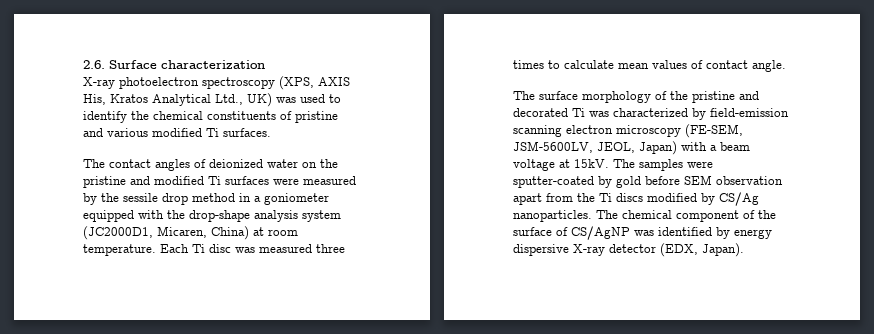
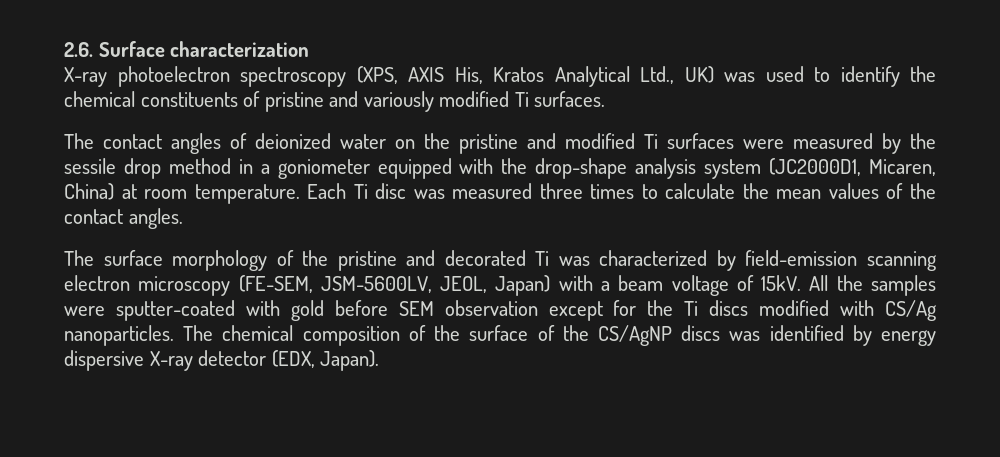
[107,128,148,137] various -> [363,91,434,112] variously
(614, 64) none -> [742,183,769,199] the
[706,60,786,72] contact angle. -> [910,183,936,199] [64,208,183,229] the contact angles.
[559,159,635,168] at 15kV. The -> [736,275,863,291] of 15kV. All the
[598,176,612,188] by -> [245,300,280,316] with
[513,193,573,205] apart from -> [548,300,637,321] except for
[701,193,715,205] by -> [840,300,875,316] with
[676,210,739,222] component -> [302,326,400,346] composition
[571,226,630,240] CS/AgNP -> [562,325,721,346] the CS/AgNP discs

